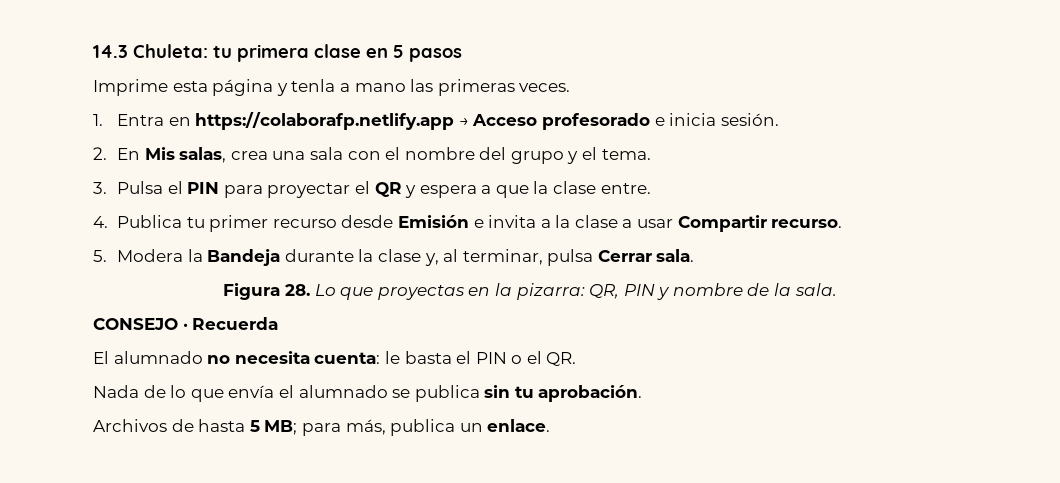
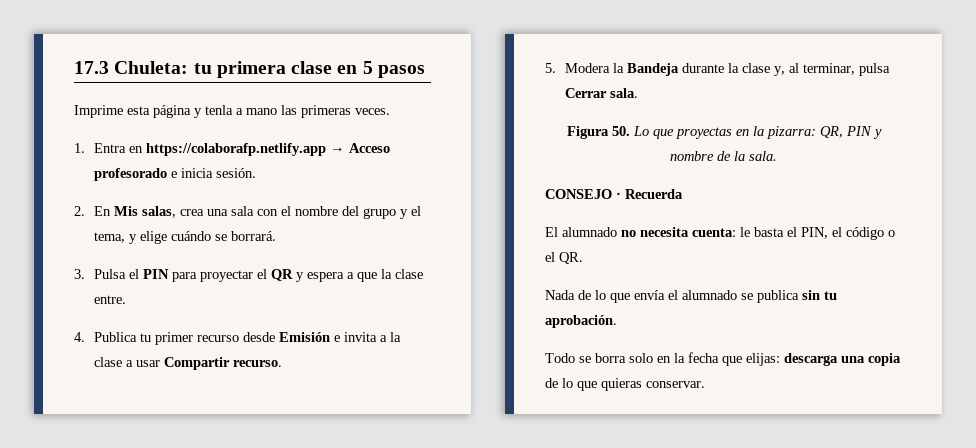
[93,45,128,58] 14.3 -> [74,61,109,74] 17.3
[601,149,651,160] tema. -> [93,231,276,244] tema, y elige cuándo se borrará.
[284,284,310,296] 28. -> [611,126,630,136] 50.
[475,352,507,364] PIN -> [801,227,884,240] PIN, el código
[93,419,551,436] Archivos de hasta 5 MB; para más, publica un enlace. -> [545,352,901,366] [545,378,705,391] Todo se borra solo en la fecha que elijas: descarga una copia de lo que quieras conservar.

